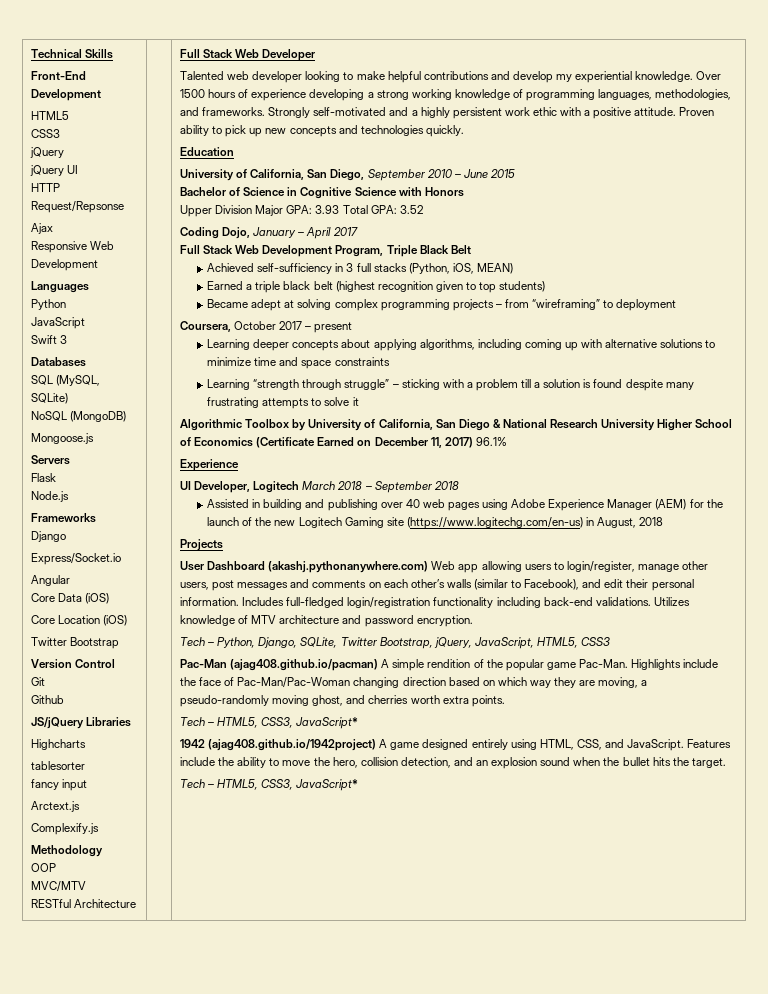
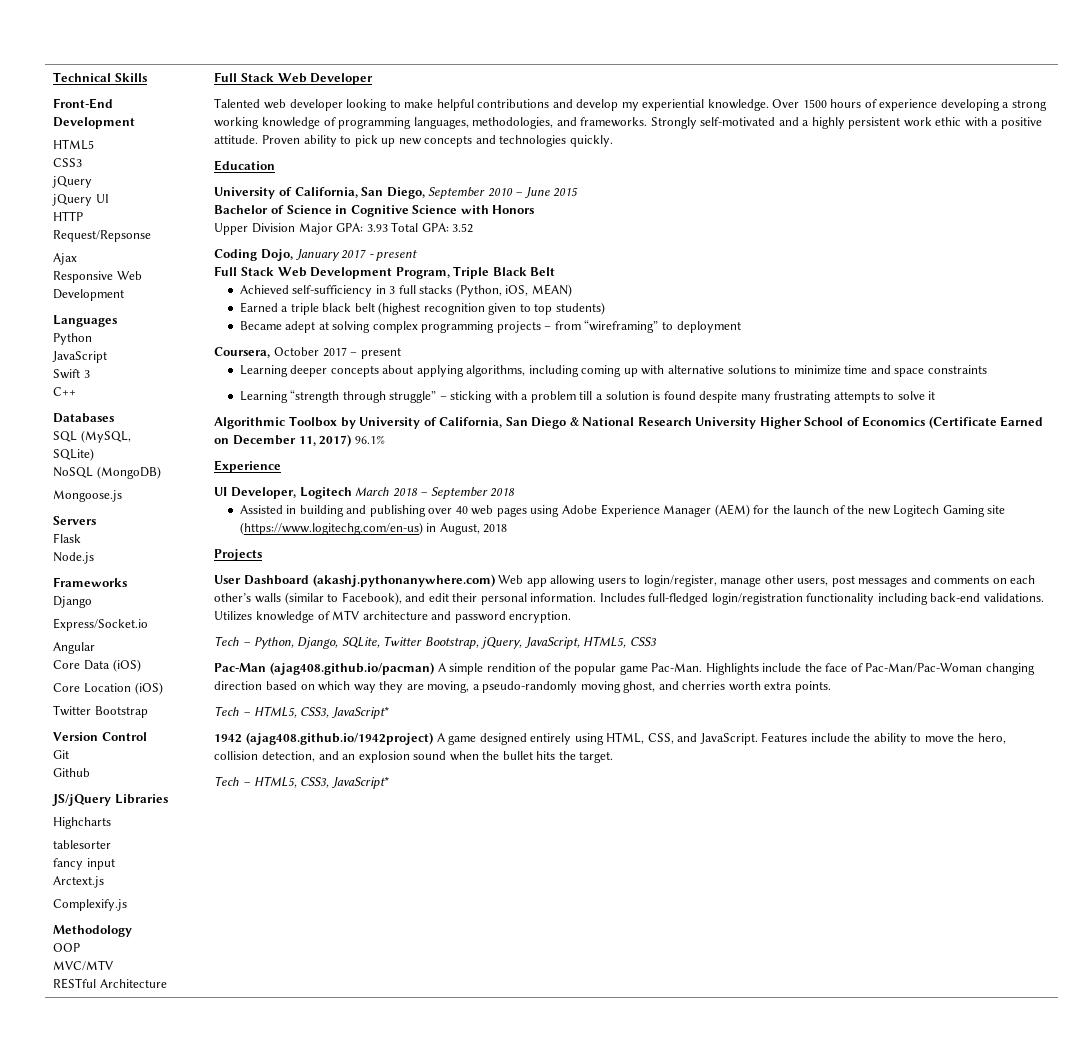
(68, 339) none -> [53,387,77,396] // C++
[298,227,358,239] – April 2017 -> [341,249,418,261] 2017 - present

